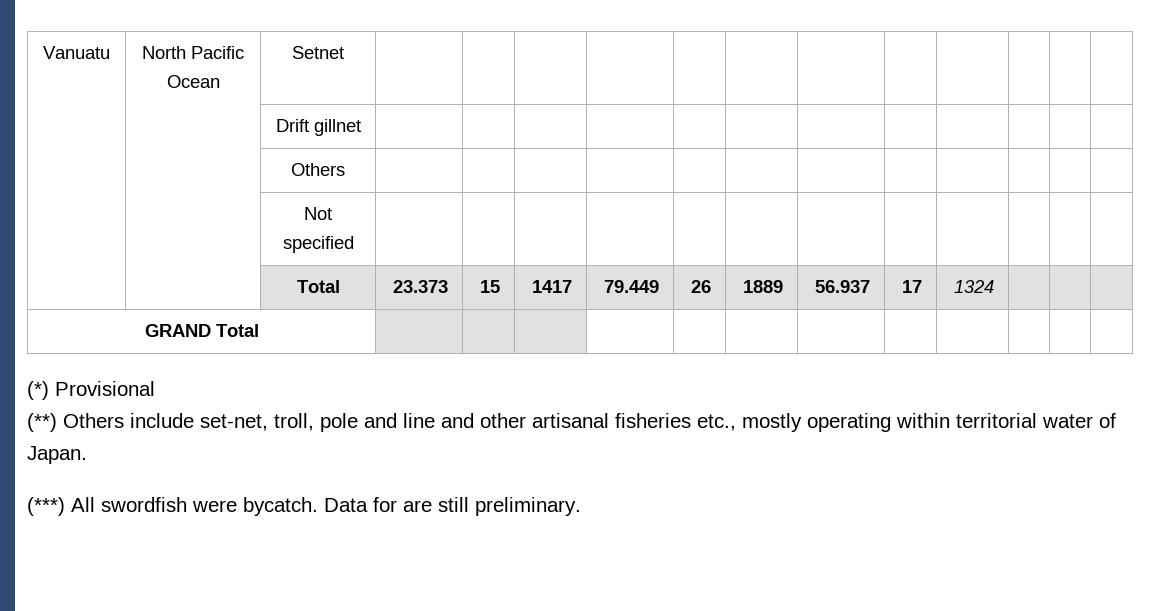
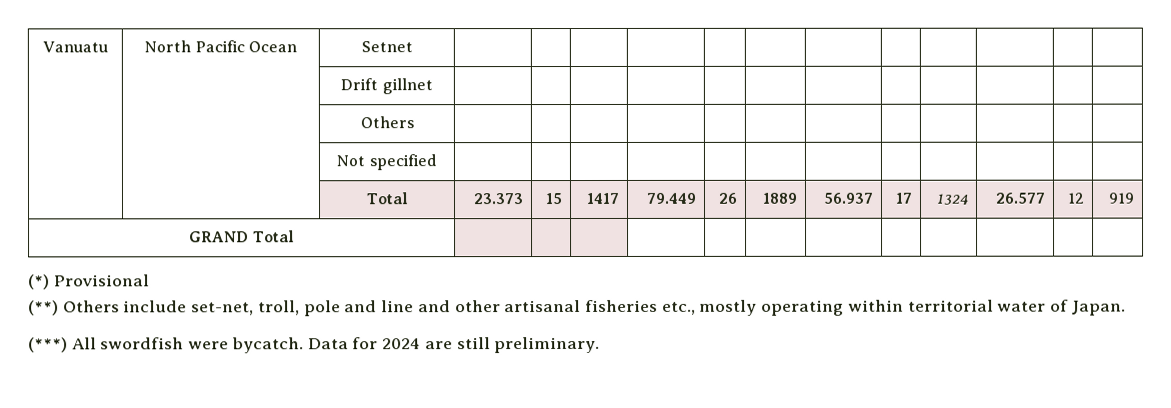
(994, 286) | | -> [995,192,1046,204] [1067,192,1085,204] [1108,192,1135,204] 26.577 | 12 | 919
(397, 504) none -> [382,338,422,350] 2024

